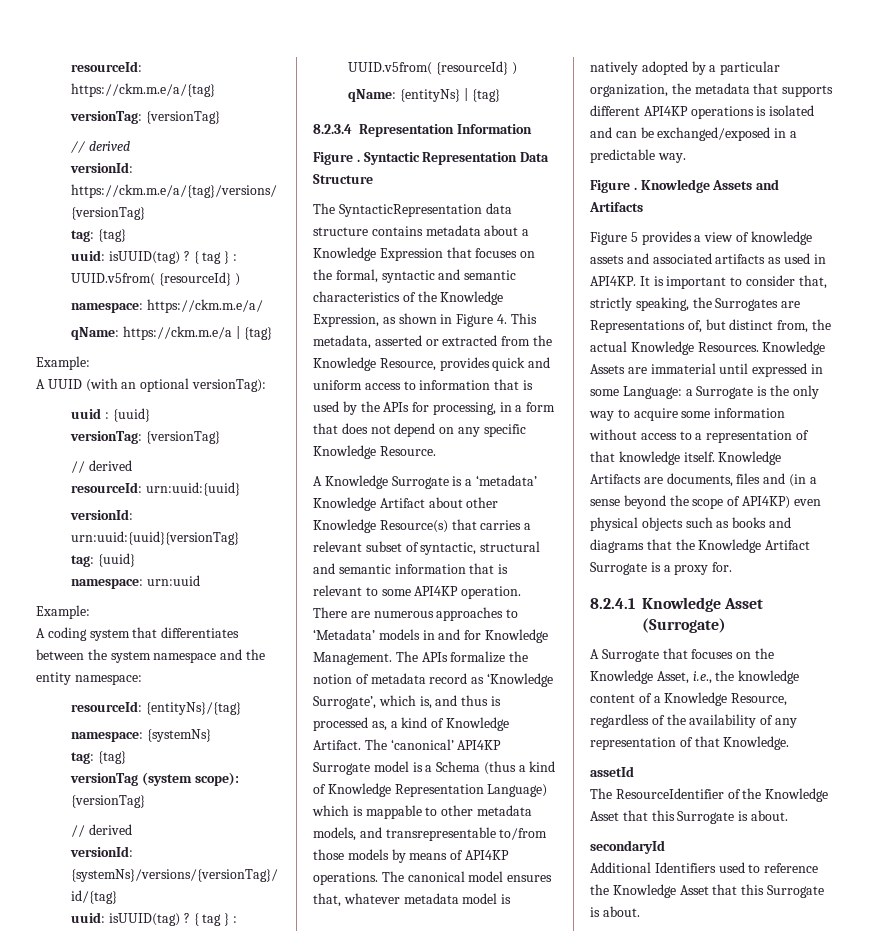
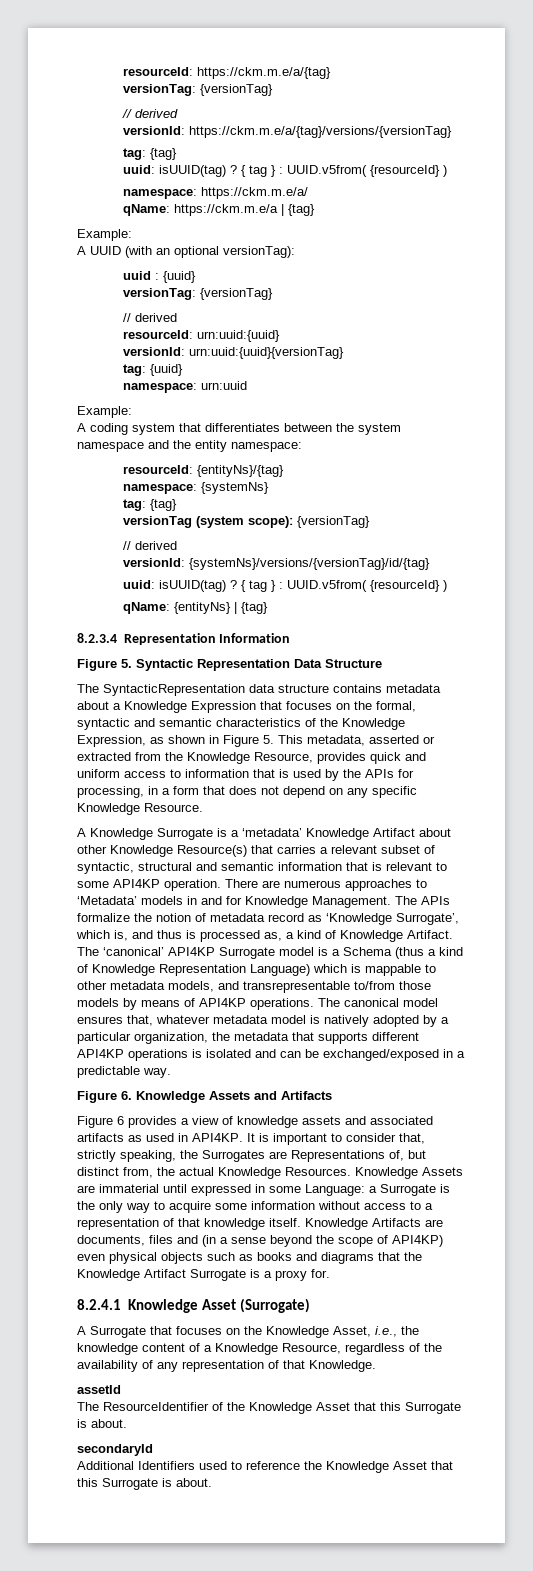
[356,159,360,162] . -> [121,659,132,668] 5.
[496,314,507,324] 4. -> [263,735,274,744] 5.
[633,187,637,190] . -> [121,1091,132,1100] 6.
[630,232,638,242] 5 -> [117,1116,124,1125] 6

